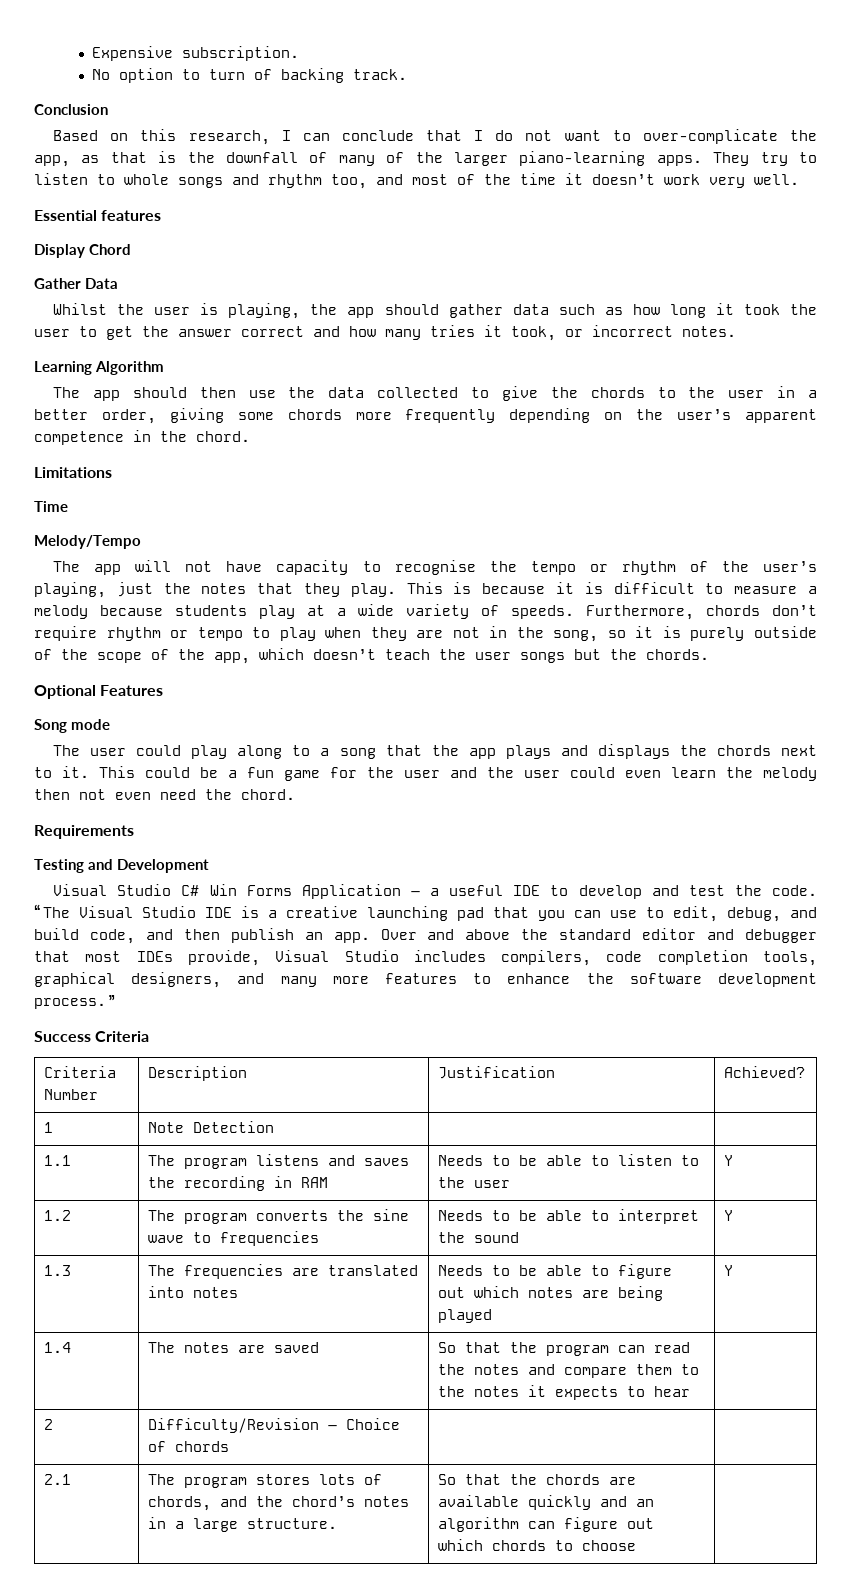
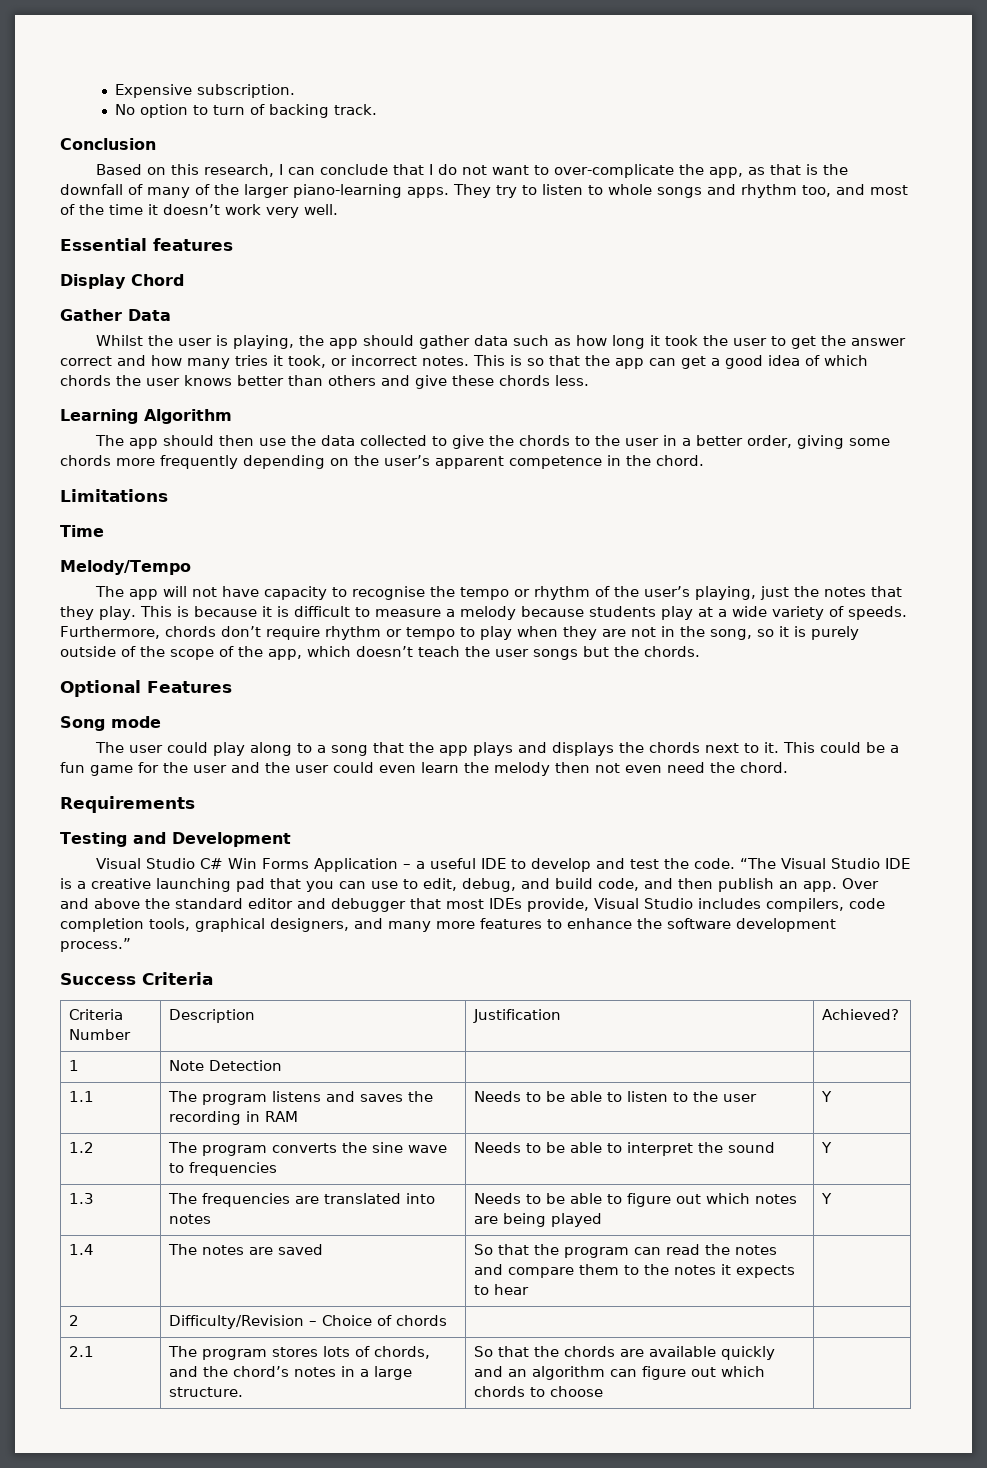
(736, 331) none -> [473,355,868,369] [60,375,589,389] This is so that the app can get a good idea of which chords the user knows better than others and give these chords less.

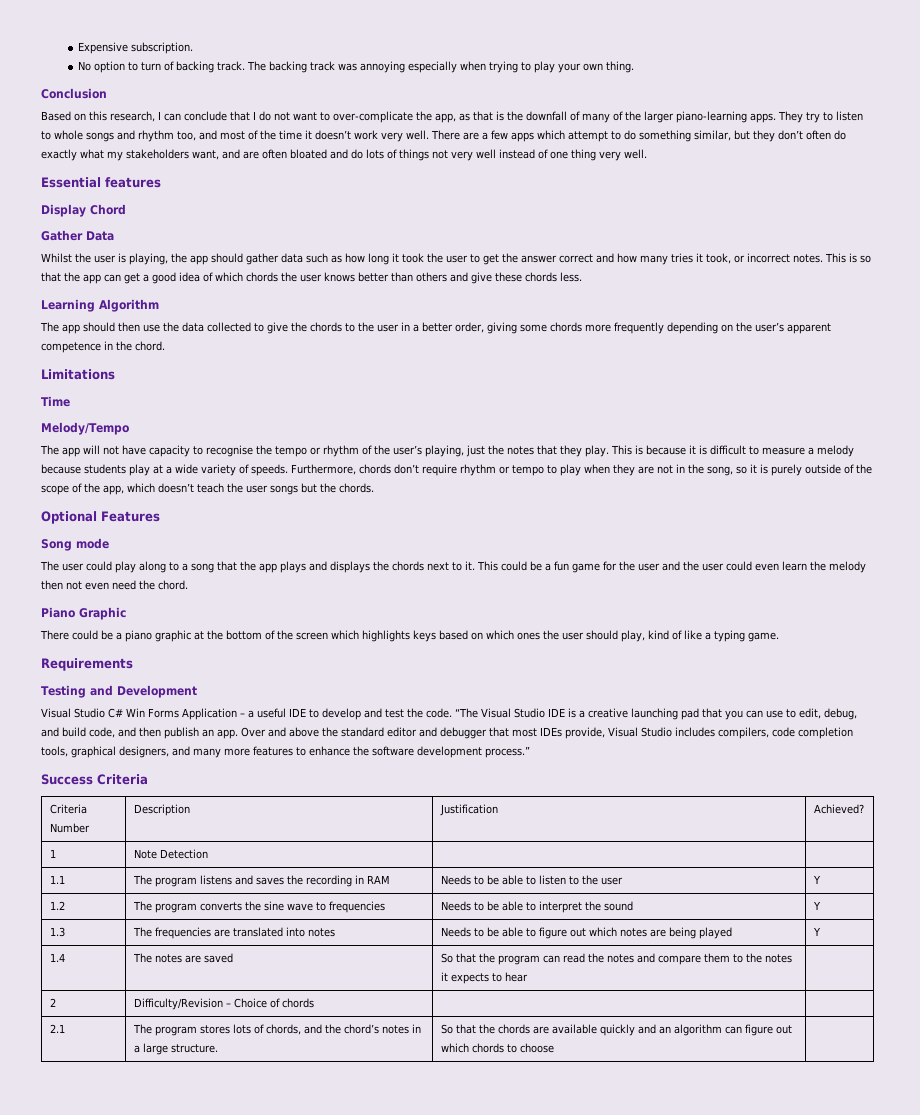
(378, 109) none -> [247,61,635,73] The backing track was annoying especially when trying to play your own thing.
(338, 209) none -> [431,130,846,142] [41,149,647,161] There are a few apps which attempt to do something similar, but they don’t often do exactly what my stakeholders want, and are often bloated and do lots of things not very well instead of one thing very well.
(788, 767) none -> [41,607,126,620] [40,630,779,642] // Piano Graphic // There could be a piano graphic at the bottom of the screen which highlights keys based on which ones the user should play, kind of like a typing game.

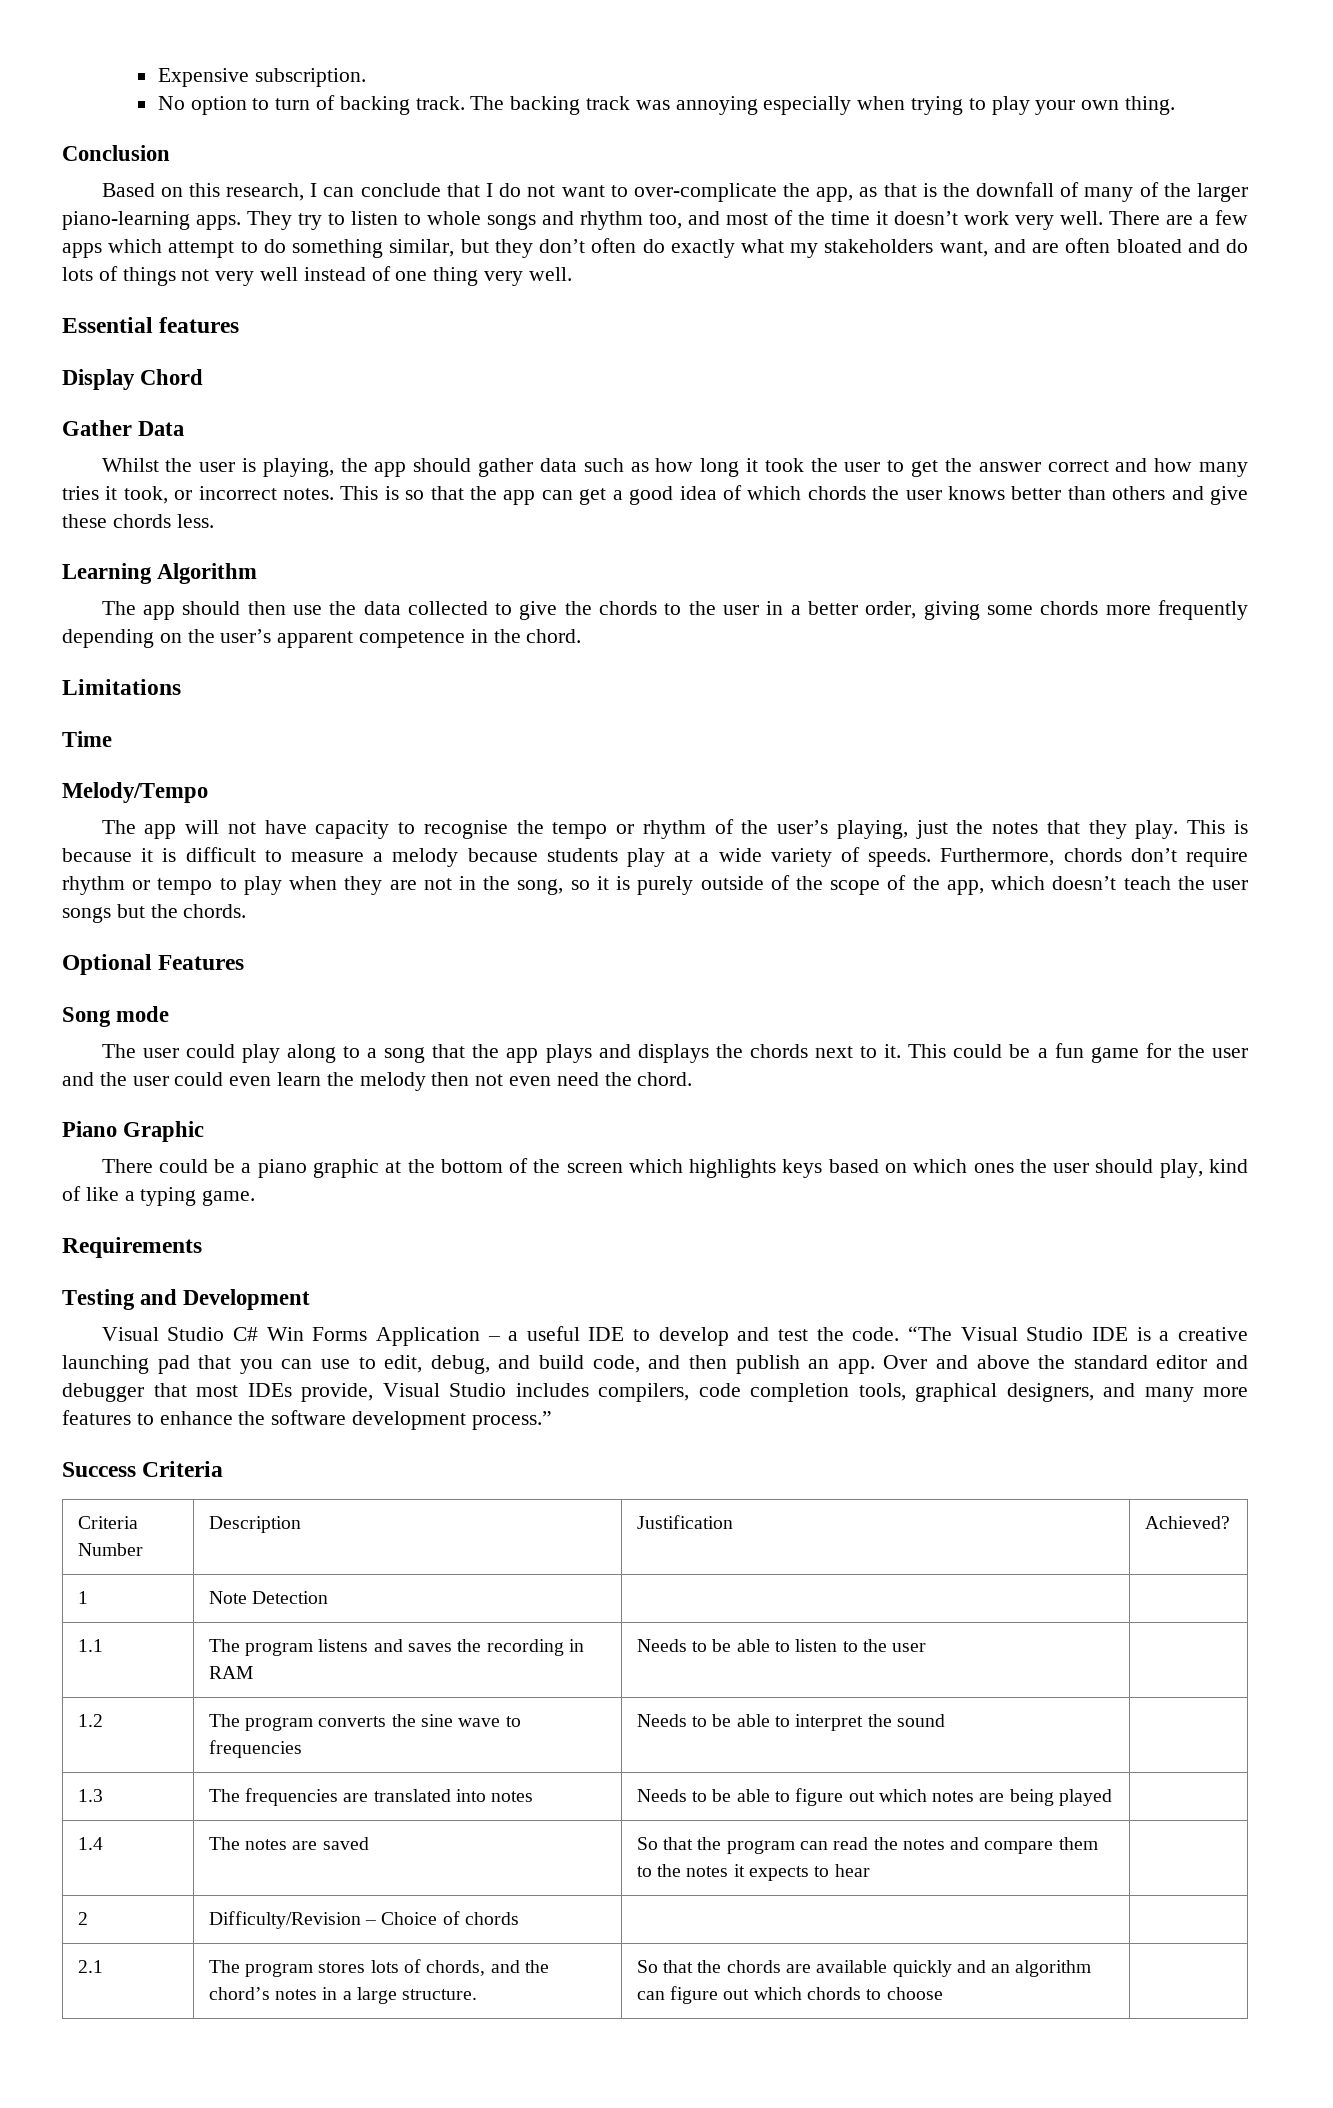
[812,875,821,884] Y -> (927, 1647) none
[812,901,821,910] Y -> (945, 1720) none
[812,927,821,936] Y -> (1112, 1797) none

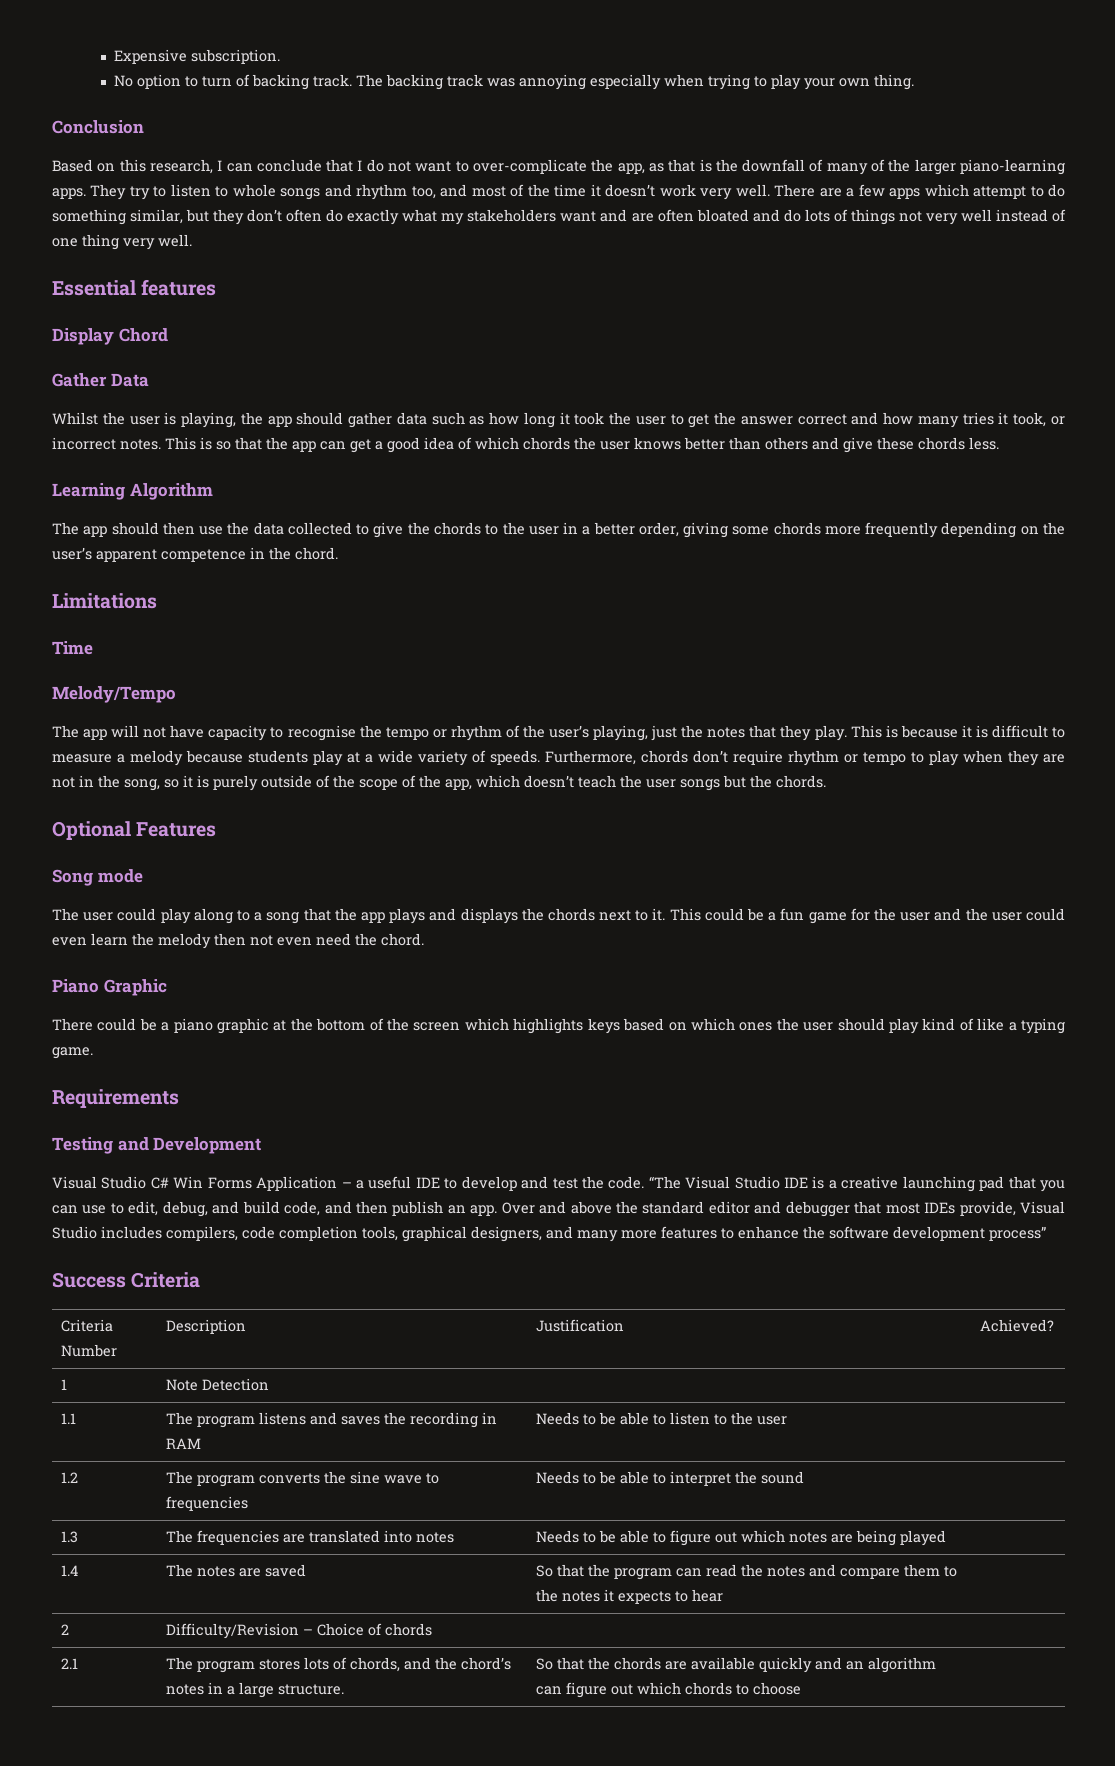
[939,241,988,257] want, -> [560,211,597,222] want
[1159,1159,1203,1178] play, -> [888,1018,919,1034] play
[471,1411,552,1430] process.” -> [989,1226,1046,1241] process”

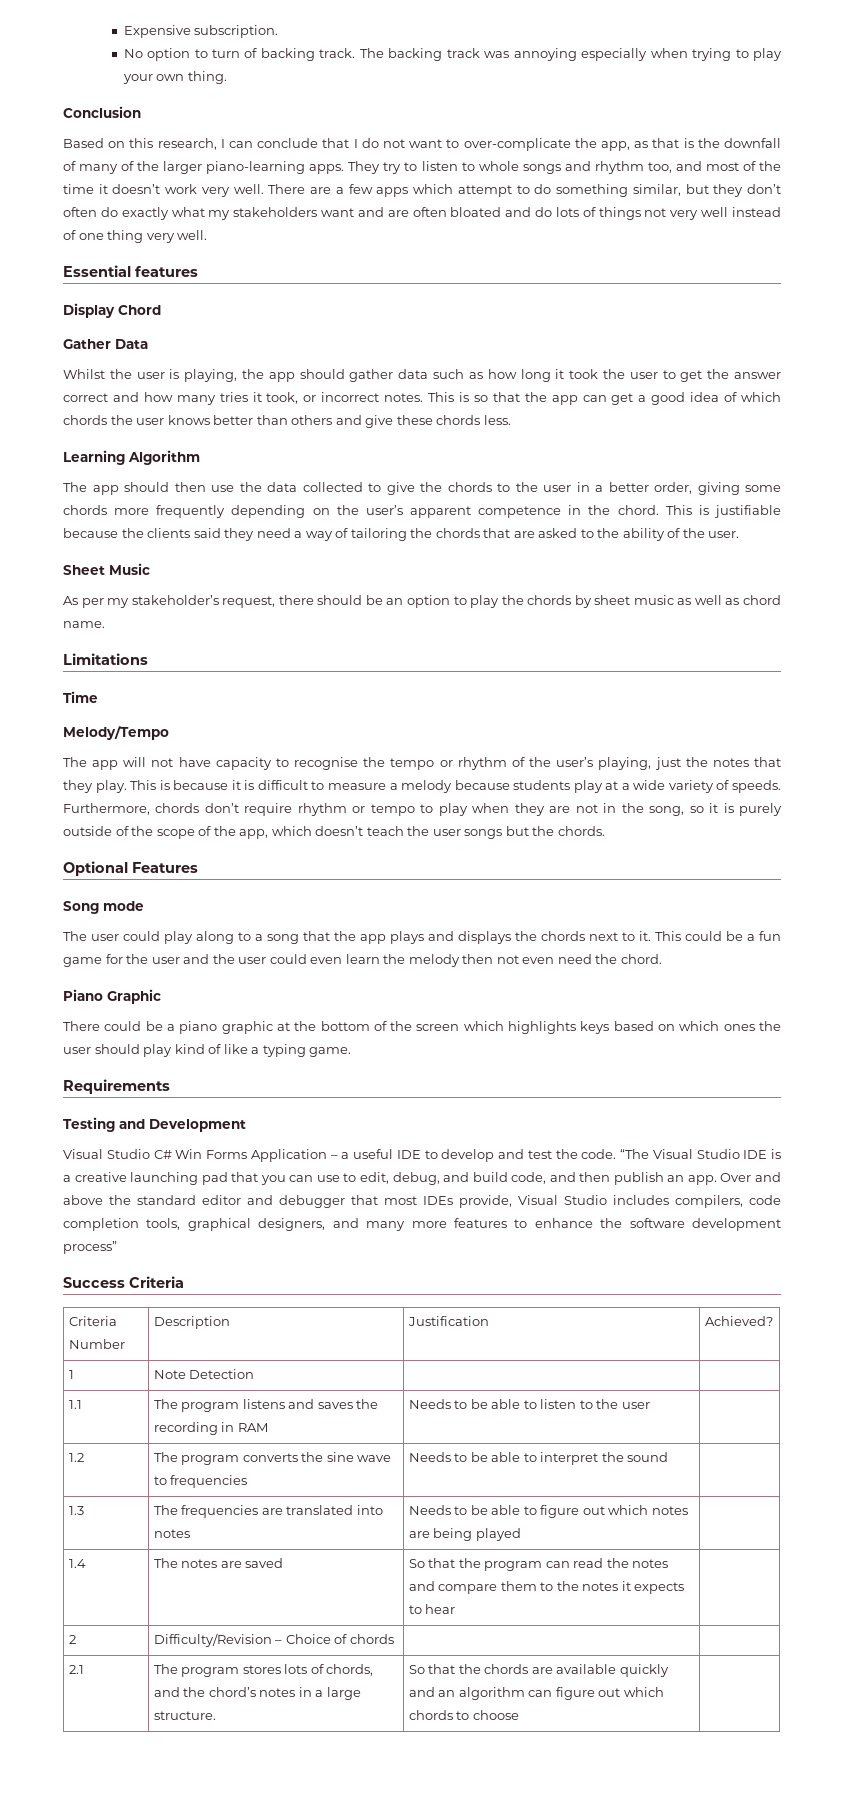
(338, 553) none -> [665,505,781,518] [63,528,740,541] [63,563,150,575] [63,595,781,608] [63,621,105,628] This is justifiable because the clients said they need a way of tailoring the chords that are asked to the ability of the user. // Sheet Music // As per my stakeholder’s request, there should be an option to play the chords by sheet music as well as chord name.

